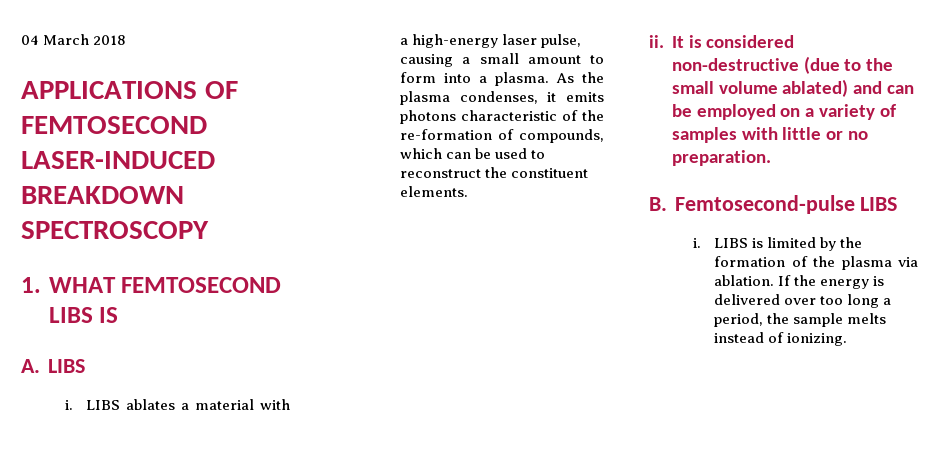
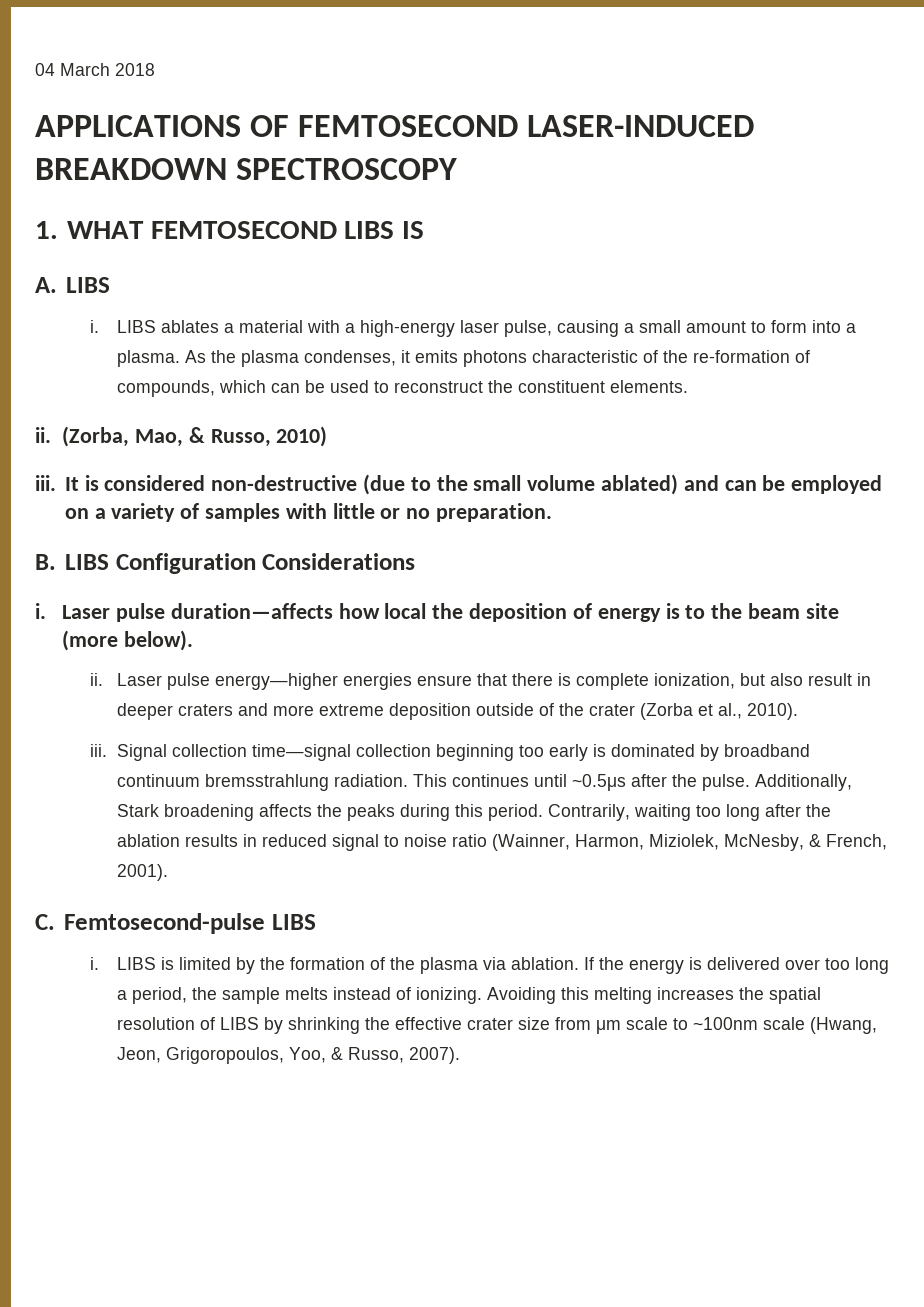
(664, 41) none -> [62,426,328,447] [35,475,56,491] (Zorba, Mao, & Russo, 2010) // iii.
(667, 204) none -> [64,553,416,574] [35,603,839,622] [62,630,194,651] [89,673,871,690] [116,703,798,720] [89,744,810,761] [116,774,852,791] [116,804,831,821] [116,834,887,851] [116,864,168,881] [35,914,55,930] LIBS Configuration Considerations // i. Laser pulse duration—affects how local the deposition of energy is to the beam site (more below). // ii. Laser pulse energy—higher energies ensure that there is complete ionization, but also result in deeper craters and more extreme deposition outside of the crater (Zorba et al., 2010). // iii. Signal collection time—signal collection beginning too early is dominated by broadband continuum bremsstrahlung radiation. This continues until ~0.5μs after the pulse. Additionally, Stark broadening affects the peaks during this period. Contrarily, waiting too long after the ablation results in reduced signal to noise ratio (Wainner, Harmon, Miziolek, McNesby, & French, 2001). // C.
(848, 339) none -> [486,987,821,1004] [116,1017,877,1034] [116,1047,460,1064] Avoiding this melting increases the spatial resolution of LIBS by shrinking the effective crater size from μm scale to ~100nm scale (Hwang, Jeon, Grigoropoulos, Yoo, & Russo, 2007).

